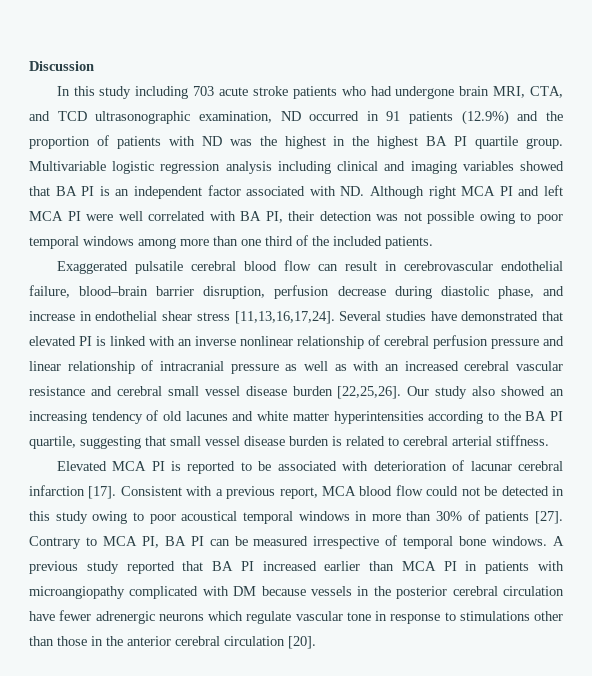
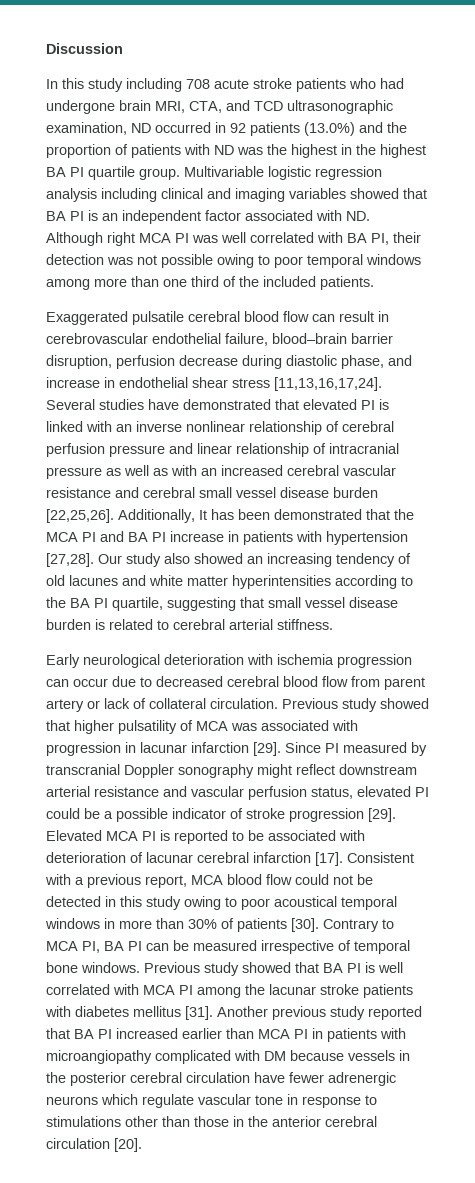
[193,86,215,96] 703 -> [186,79,210,89] 708
[386,110,509,125] 91 patients (12.9%) -> [230,122,355,136] 92 patients (13.0%)
[518,185,564,196] [29,211,114,221] and left MCA PI were -> [192,235,218,243] was
(402, 392) none -> [118,509,414,523] [46,531,408,545] [46,553,94,567] Additionally, It has been demonstrated that the MCA PI and BA PI increase in patients with hypertension [27,28].
(549, 440) none -> [46,654,412,668] [46,676,425,690] [46,698,429,712] [46,720,358,734] [46,742,427,756] [46,764,417,778] [46,786,429,800] [46,808,396,822] Early neurological deterioration with ischemia progression can occur due to decreased cerebral blood flow from parent artery or lack of collateral circulation. Previous study showed that higher pulsatility of MCA was associated with progression in lacunar infarction [29]. Since PI measured by transcranial Doppler sonography might reflect downstream arterial resistance and vascular perfusion status, elevated PI could be a possible indicator of stroke progression [29].
[535,511,564,524] [27]. -> [291,918,319,932] [30].
[553,536,564,546] A -> [144,962,403,976] [46,984,413,998] [45,1006,268,1020] Previous study showed that BA PI is well correlated with MCA PI among the lacunar stroke patients with diabetes mellitus [31]. Another

